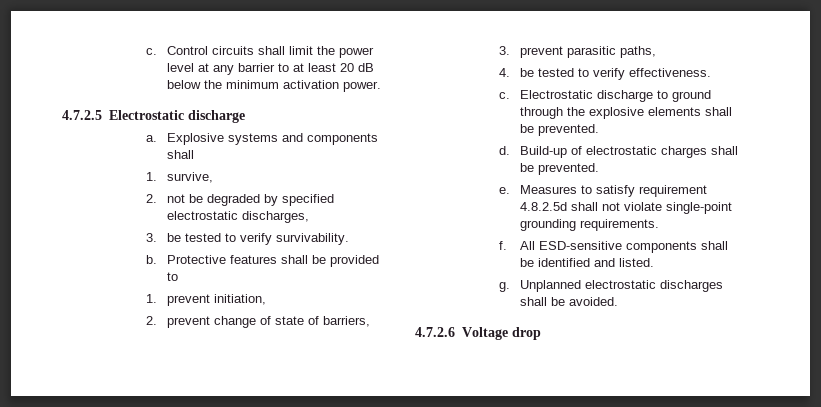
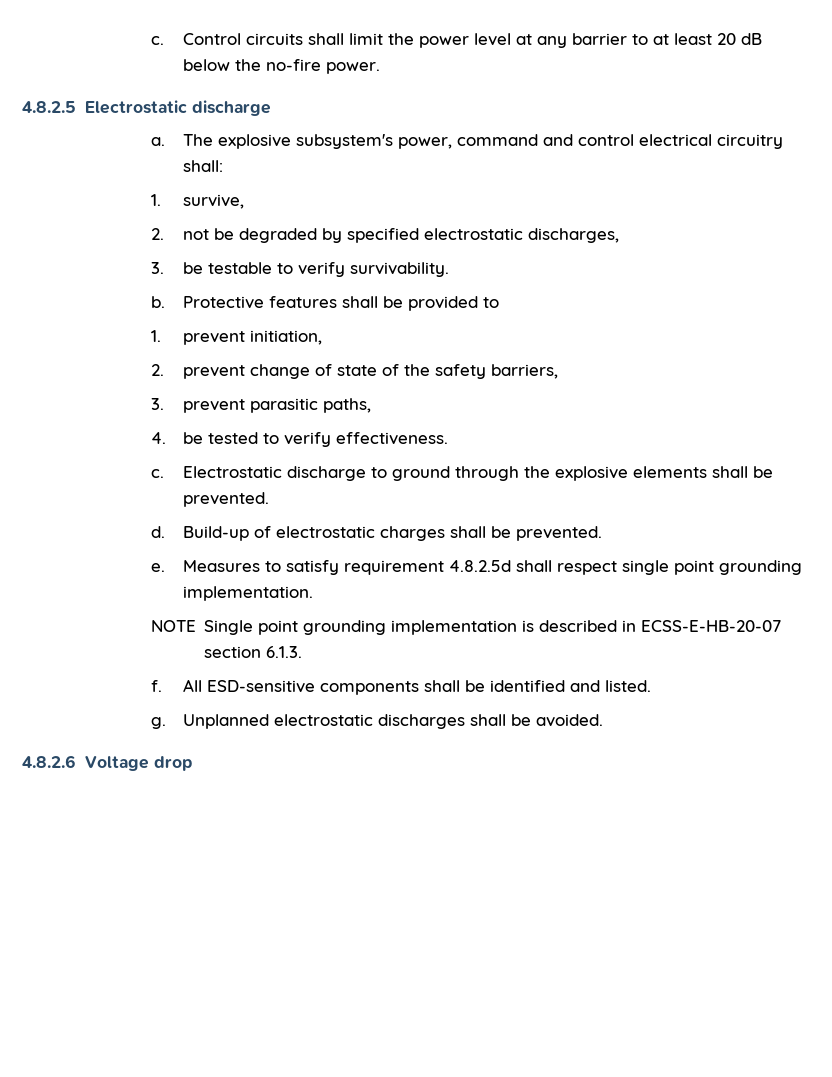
[225,80,339,89] minimum activation -> [266,59,322,71] no-fire
[62,110,102,120] 4.7.2.5 -> [22,101,76,113] 4.8.2.5
[166,133,378,145] [166,150,194,159] Explosive systems and components shall -> [183,134,784,149] [183,160,224,172] The explosive subsystem's power, command and control electrical circuitry shall:
[184,233,221,242] tested -> [208,262,273,274] testable
(319, 320) none -> [404,364,487,379] the safety
[601,202,732,214] [519,219,659,231] not violate single-point grounding requirements. -> [557,560,803,575] [183,586,314,601] [150,620,782,635] [204,646,303,658] respect single point grounding implementation. // NOTE Single point grounding implementation is described in ECSS-E-HB-20-07 section 6.1.3.
[415,327,455,337] 4.7.2.6 -> [22,755,76,768] 4.8.2.6

